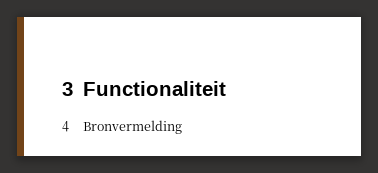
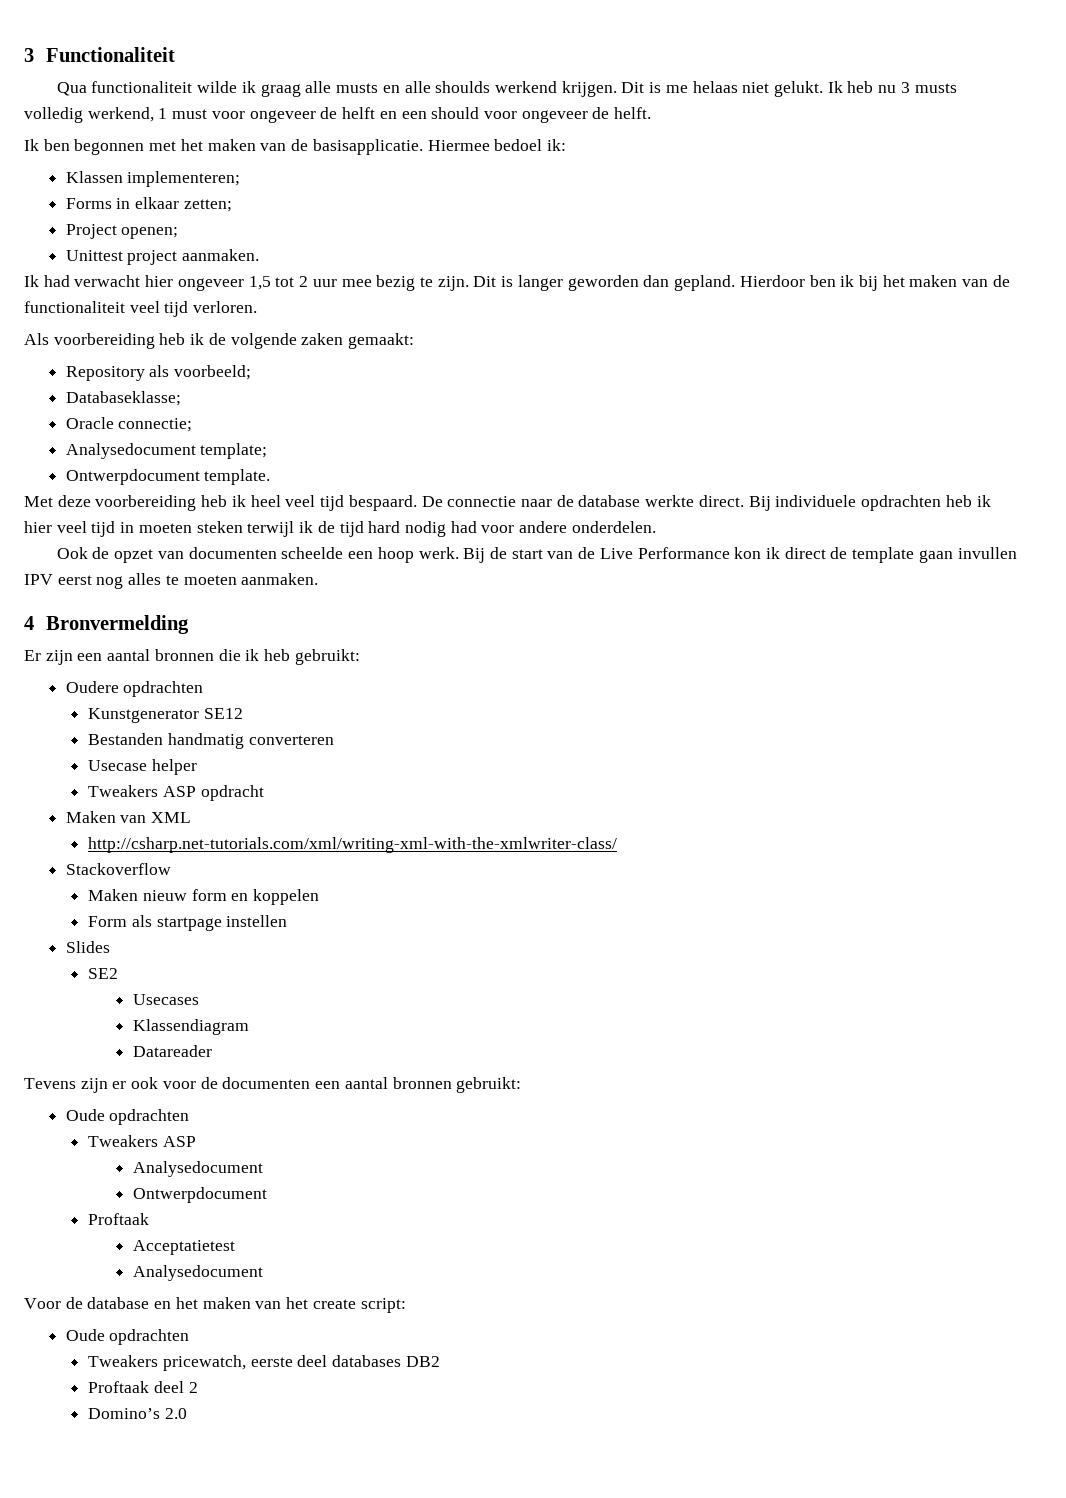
[62,120,183,134] 4 Bronvermelding -> [56,81,957,97] [24,107,652,123] [24,139,566,155] [65,171,241,187] [65,197,232,212] [65,224,179,239] [65,249,260,265] [24,275,1010,291] [24,301,258,317] [24,333,415,349] [65,365,252,381] [65,391,181,406] [65,417,193,432] [65,443,268,459] [65,469,271,485] [24,495,991,511] [24,521,656,537] [56,547,1017,563] [24,573,319,589] [24,615,190,634] [24,649,360,665] [65,681,204,697] [88,708,243,723] [88,733,334,749] [88,759,197,775] [88,785,264,801] [65,811,192,823] [88,837,618,853] [65,863,171,875] [88,889,320,905] [88,915,288,931] [65,941,110,953] [88,968,119,979] [133,994,200,1005] [133,1019,250,1035] [133,1045,213,1057] [24,1077,522,1093] [65,1109,190,1125] [88,1135,196,1147] [133,1161,264,1177] [133,1187,268,1203] [88,1213,150,1225] [133,1240,236,1255] [133,1265,264,1281] [24,1297,406,1313] [65,1329,190,1345] [88,1355,440,1371] [88,1381,198,1393] [88,1408,187,1419] Qua functionaliteit wilde ik graag alle musts en alle shoulds werkend krijgen. Dit is me helaas niet gelukt. Ik heb nu 3 musts volledig werkend, 1 must voor ongeveer de helft en een should voor ongeveer de helft. // Ik ben begonnen met het maken van de basisapplicatie. Hiermee bedoel ik: // Klassen implementeren; // Forms in elkaar zetten; // Project openen; // Unittest project aanmaken. // Ik had verwacht hier ongeveer 1,5 tot 2 uur mee bezig te zijn. Dit is langer geworden dan gepland. Hierdoor ben ik bij het maken van de functionaliteit veel tijd verloren. // Als voorbereiding heb ik de volgende zaken gemaakt: // Repository als voorbeeld; // Databaseklasse; // Oracle connectie; // Analysedocument template; // Ontwerpdocument template. // Met deze voorbereiding heb ik heel veel tijd bespaard. De connectie naar de database werkte direct. Bij individuele opdrachten heb ik hier veel tijd in moeten steken terwijl ik de tijd hard nodig had voor andere onderdelen. // Ook de opzet van documenten scheelde een hoop werk. Bij de start van de Live Performance kon ik direct de template gaan invullen IPV eerst nog alles te moeten aanmaken. // 4 Bronvermelding // Er zijn een aantal bronnen die ik heb gebruikt: // Oudere opdrachten // Kunstgenerator SE12 // Bestanden handmatig converteren // Usecase helper // Tweakers ASP opdracht // Maken van XML // http://csharp.net-tutorials.com/xml/writing-xml-with-the-xmlwriter-class/ // Stackoverflow // Maken nieuw form en koppelen // Form als startpage instellen // Slides // SE2 // Usecases // Klassendiagram // Datareader // Tevens zijn er ook voor de documenten een aantal bronnen gebruikt: // Oude opdrachten // Tweakers ASP // Analysedocument // Ontwerpdocument // Proftaak // Acceptatietest // Analysedocument // Voor de database en het maken van het create script: // Oude opdrachten // Tweakers pricewatch, eerste deel databases DB2 // Proftaak deel 2 // Domino’s 2.0

